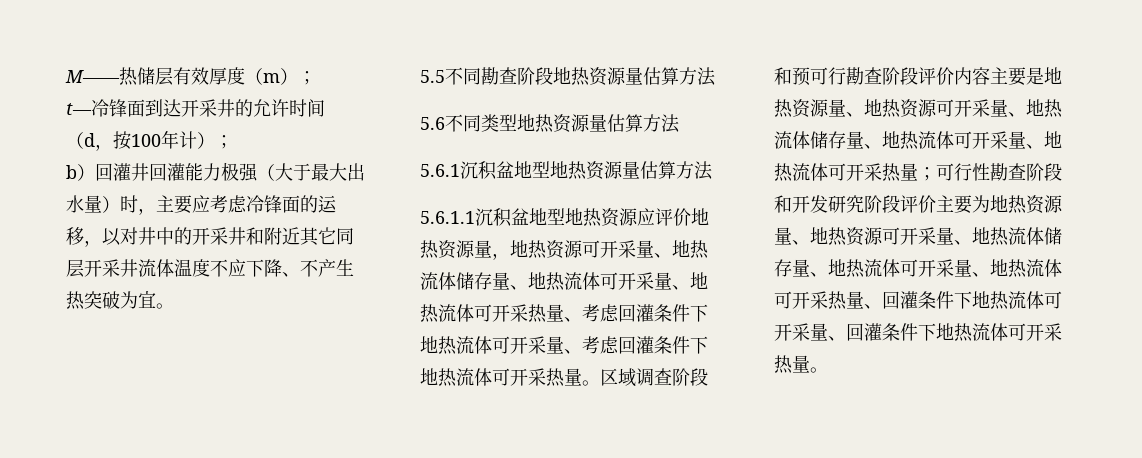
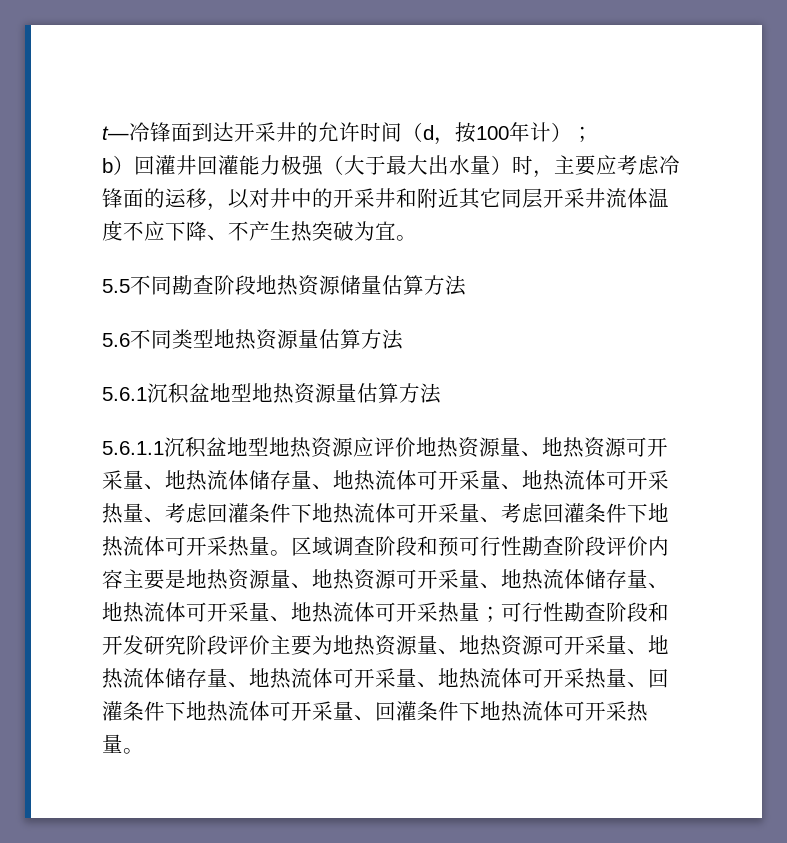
[65,67,316,86] M——热储层有效厚度（m）； // -> (102, 133) none
(626, 76) none -> [340,275,361,295] 储
[492,253,510,260] ， -> [521,451,542,457] 、
(846, 76) none -> [501,536,522,556] 性

